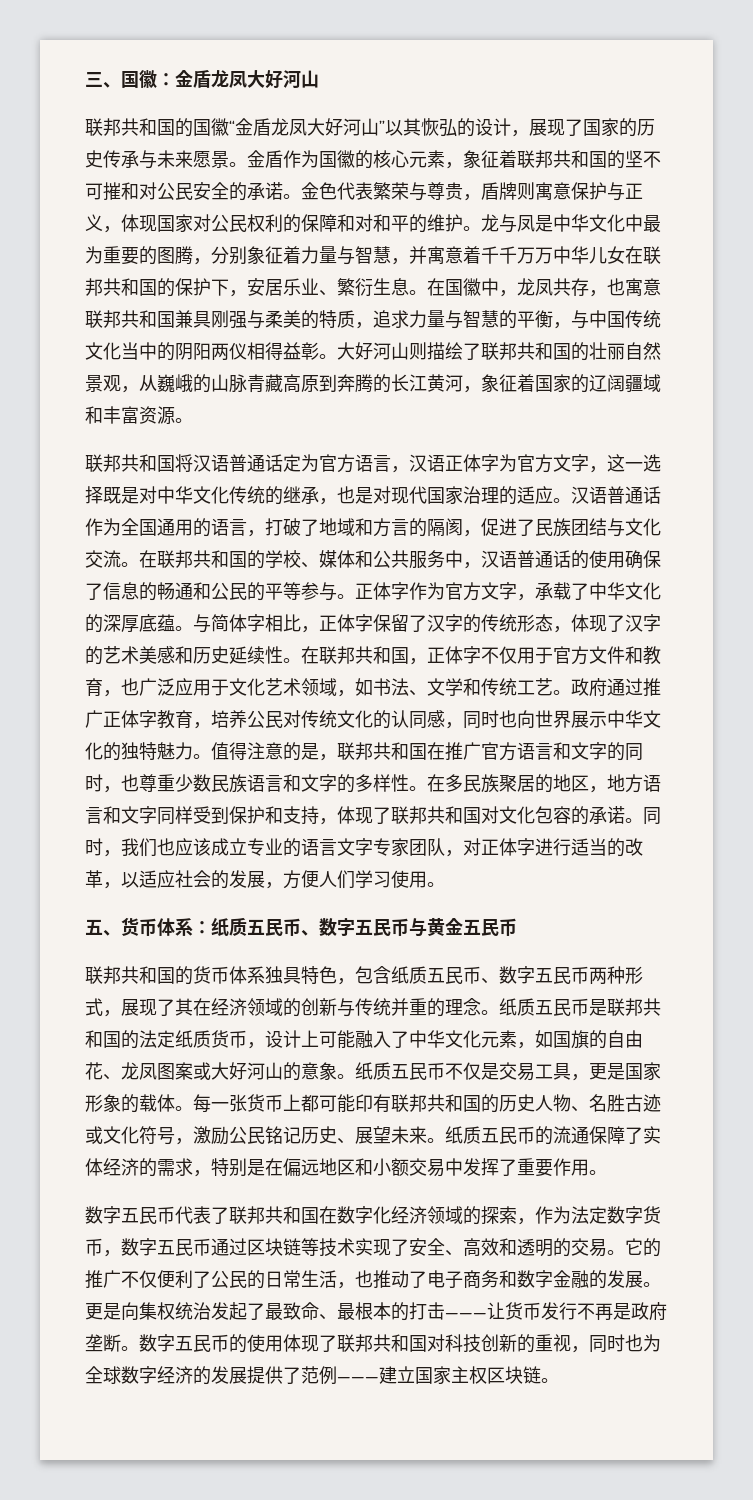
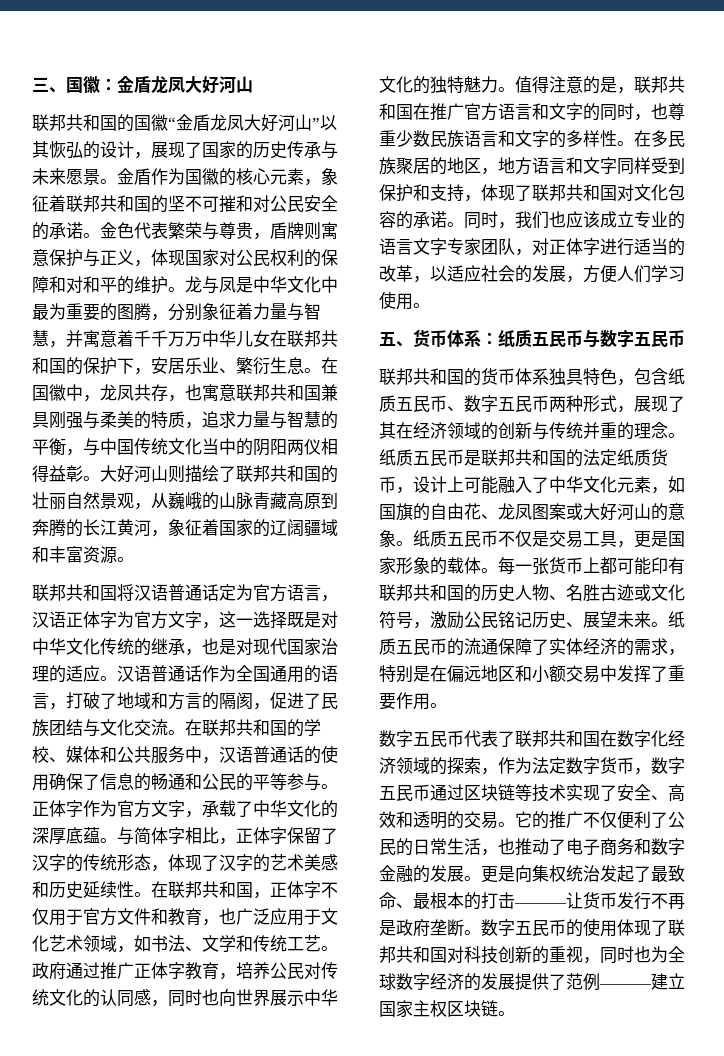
[301,917,517,937] 、数字五民币与黄金五民币 -> [583,329,685,347] 与数字五民币

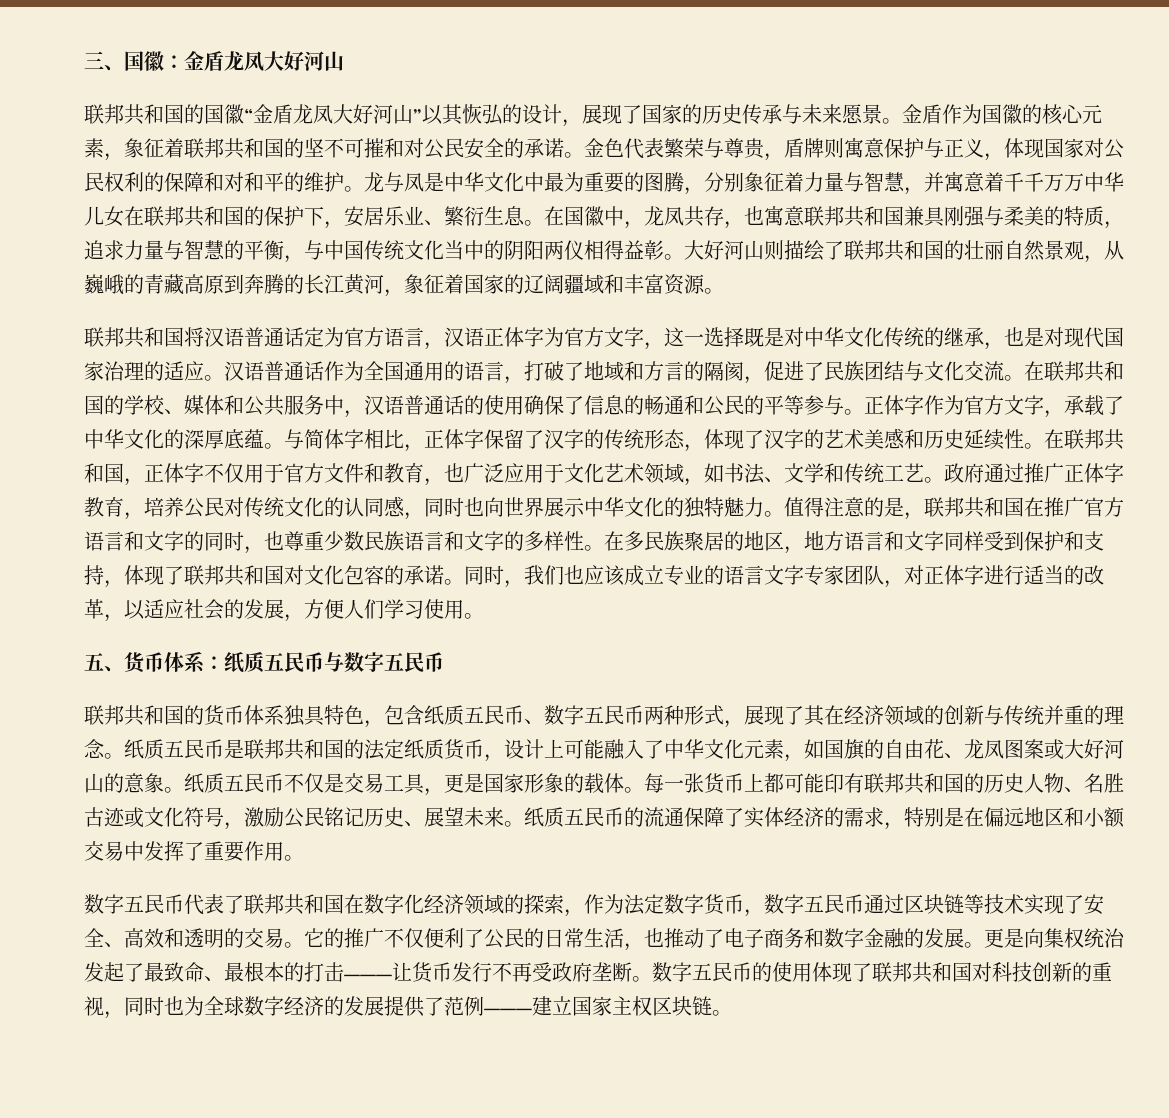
[219,492,253,509] 山脉 -> (144, 284) none
[379,920,396,936] 是 -> [532,962,552,982] 受

